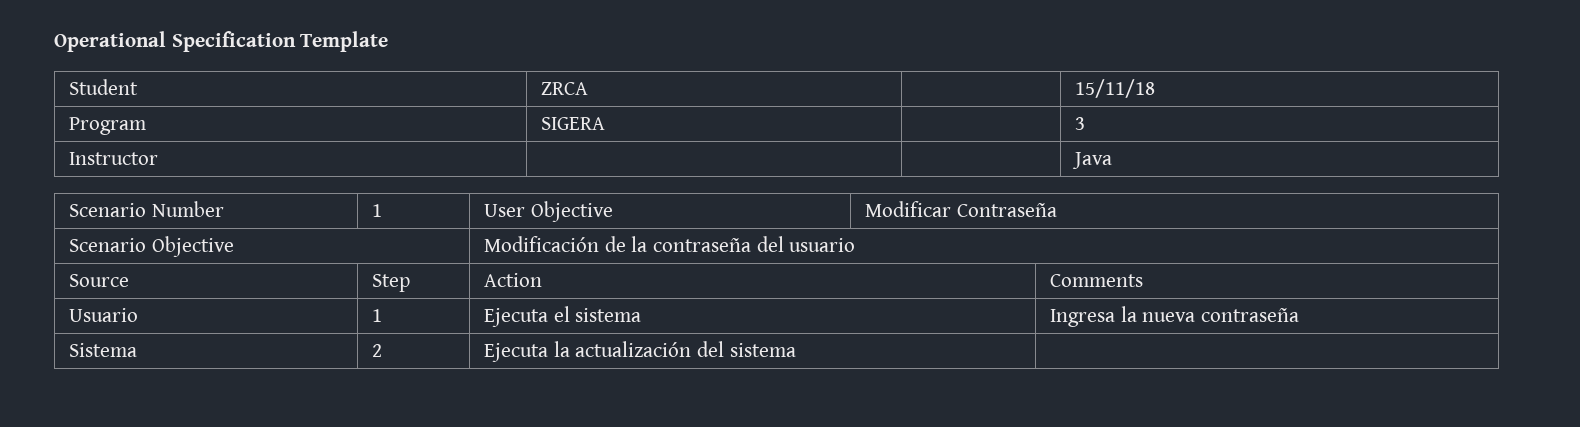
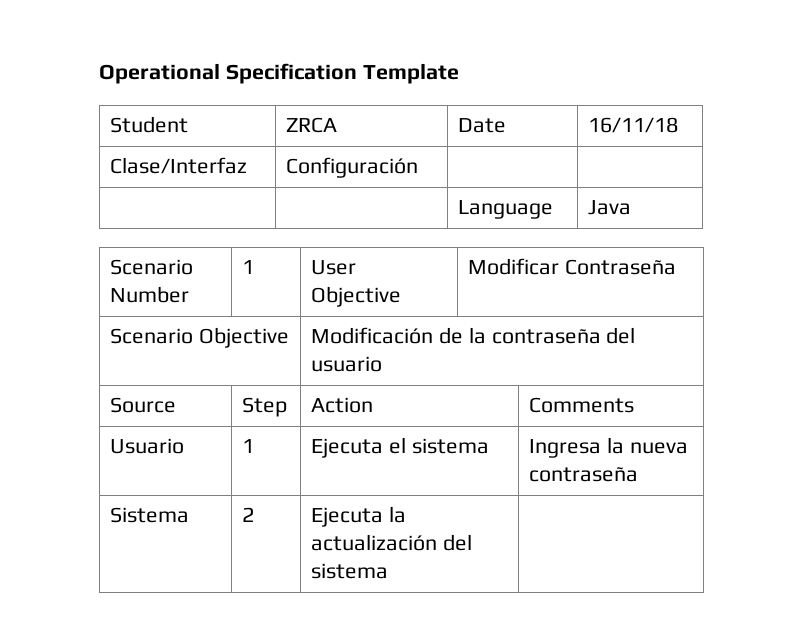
[1074,79,1155,98] [68,117,146,135] [540,117,605,130] [1074,117,1085,130] [68,152,158,165] | 15/11/18 // Program | SIGERA | | 3 // Instructor | | -> [458,118,507,133] [588,117,679,133] [110,157,248,174] [286,157,419,178] [458,200,554,219] Date | 16/11/18 // Clase/Interfaz | Configuración | | // | | Language

